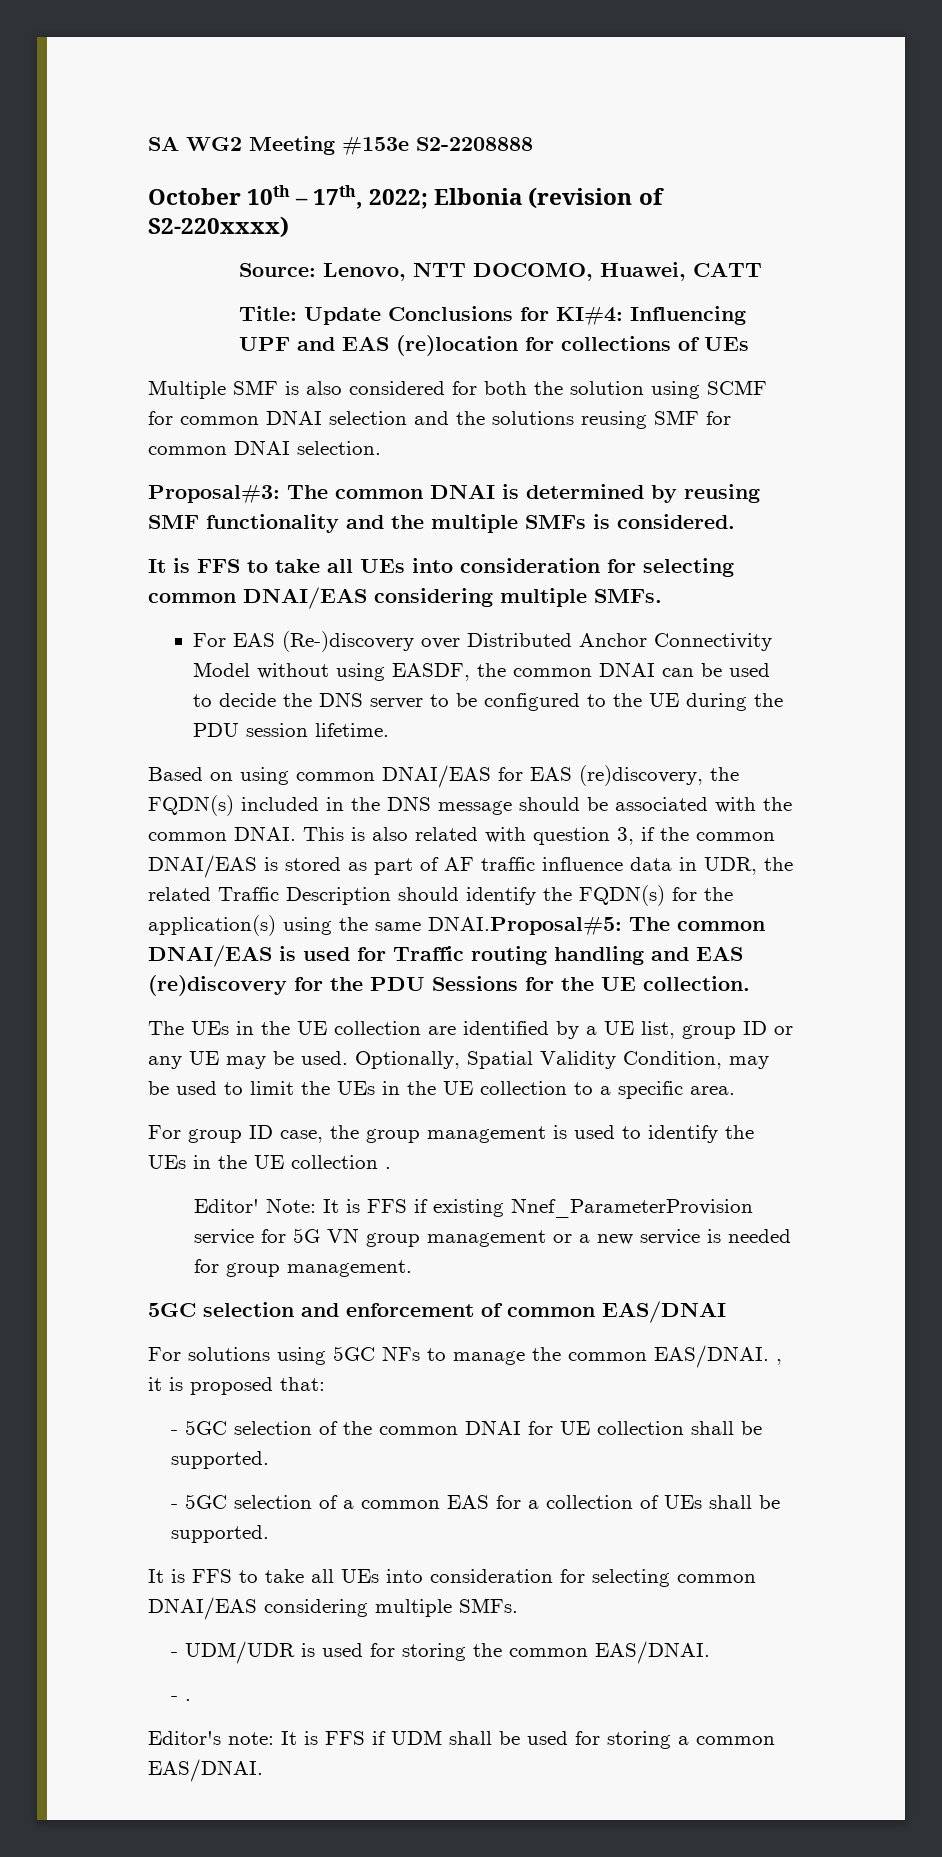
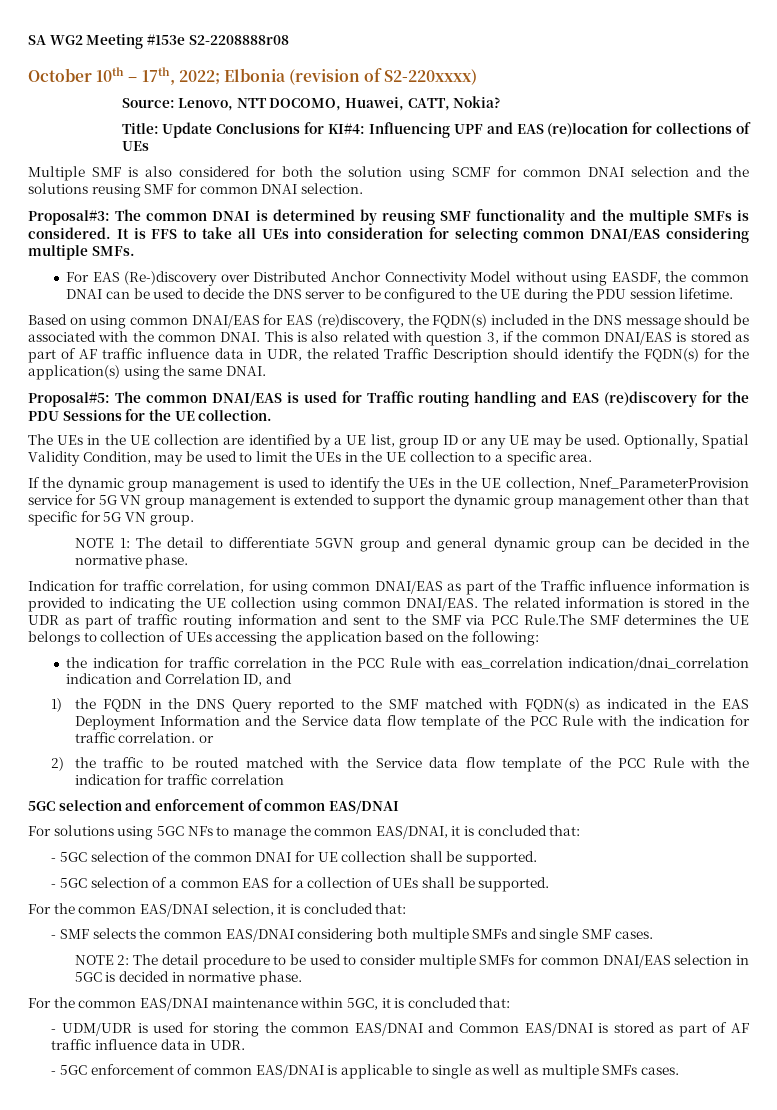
[416,137,533,151] S2-2208888 -> [188,35,289,45] S2-2208888r08
[693,262,763,277] CATT -> [407,96,501,111] CATT, Nokia?
(735, 521) // -> (111, 233) none
[428,916,622,936] DNAI.Proposal#5: -> [225,366,266,376] [28,392,110,407] DNAI. // Proposal#5:
[148,1125,359,1143] For group ID case, the -> [28,477,124,492] If the dynamic
[291,1155,391,1169] [193,1198,504,1217] collection . // Editor' Note: It is FFS if existing -> [505,477,575,490] collection,
[552,1229,791,1245] [193,1259,412,1277] or a new service is needed for group management. -> [279,494,749,509] [28,511,194,526] [74,537,750,552] [74,554,189,569] [28,580,749,595] [28,597,749,612] [28,614,750,629] [28,631,540,646] [66,657,749,671] [66,673,292,686] [51,698,749,713] [74,715,751,730] [74,732,215,743] [51,757,750,772] [74,774,284,785] is extended to support the dynamic group management other than that specific for 5G VN group. // NOTE 1: The detail to differentiate 5GVN group and general dynamic group can be decided in the normative phase. // Indication for traffic correlation, for using common DNAI/EAS as part of the Traffic influence information is provided to indicating the UE collection using common DNAI/EAS. The related information is stored in the UDR as part of traffic routing information and sent to the SMF via PCC Rule.The SMF determines the UE belongs to collection of UEs accessing the application based on the following: // the indication for traffic correlation in the PCC Rule with eas_correlation indication/dnai_correlation indication and Correlation ID, and // 1) the FQDN in the DNS Query reported to the SMF matched with FQDN(s) as indicated in the EAS Deployment Information and the Service data flow template of the PCC Rule with the indication for traffic correlation. or // 2) the traffic to be routed matched with the Service data flow template of the PCC Rule with the indication for traffic correlation
[654,1345,782,1368] [148,1377,273,1395] EAS/DNAI. , it is proposed -> [375,825,547,839] EAS/DNAI, it is concluded
[148,1569,756,1587] [148,1597,518,1620] It is FFS to take all UEs into consideration for selecting common DNAI/EAS considering multiple SMFs. -> [28,903,407,917] [51,928,653,943] [74,954,750,969] [74,971,302,986] [28,997,511,1011] For the common EAS/DNAI selection, it is concluded that: // - SMF selects the common EAS/DNAI considering both multiple SMFs and single SMF cases. // NOTE 2: The detail procedure to be used to consider multiple SMFs for common DNAI/EAS selection in 5GC is decided in normative phase. // For the common EAS/DNAI maintenance within 5GC, it is concluded that:
[594,1641,710,1664] [170,1696,191,1701] [148,1730,775,1749] [148,1759,263,1782] EAS/DNAI. // - . // Editor's note: It is FFS if UDM shall be used for storing a common EAS/DNAI. -> [354,1022,749,1037] [51,1039,245,1050] [51,1064,680,1079] EAS/DNAI and Common EAS/DNAI is stored as part of AF traffic influence data in UDR. // - 5GC enforcement of common EAS/DNAI is applicable to single as well as multiple SMFs cases.

